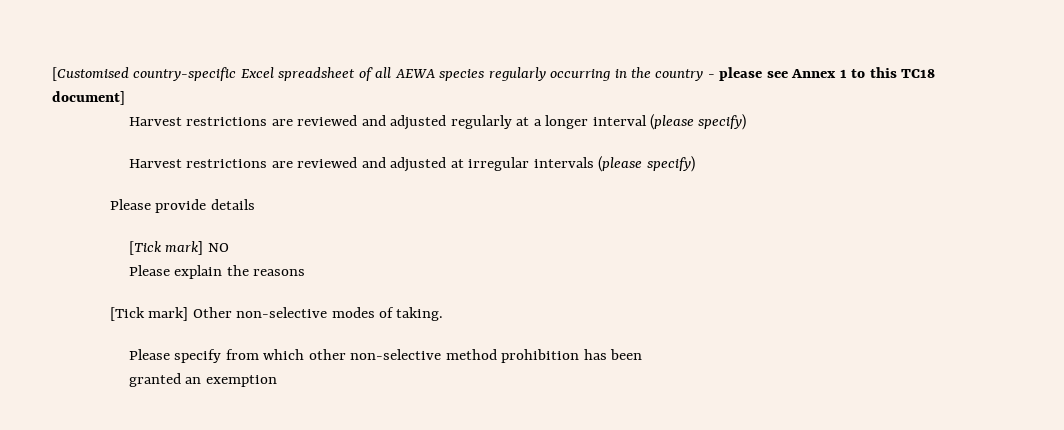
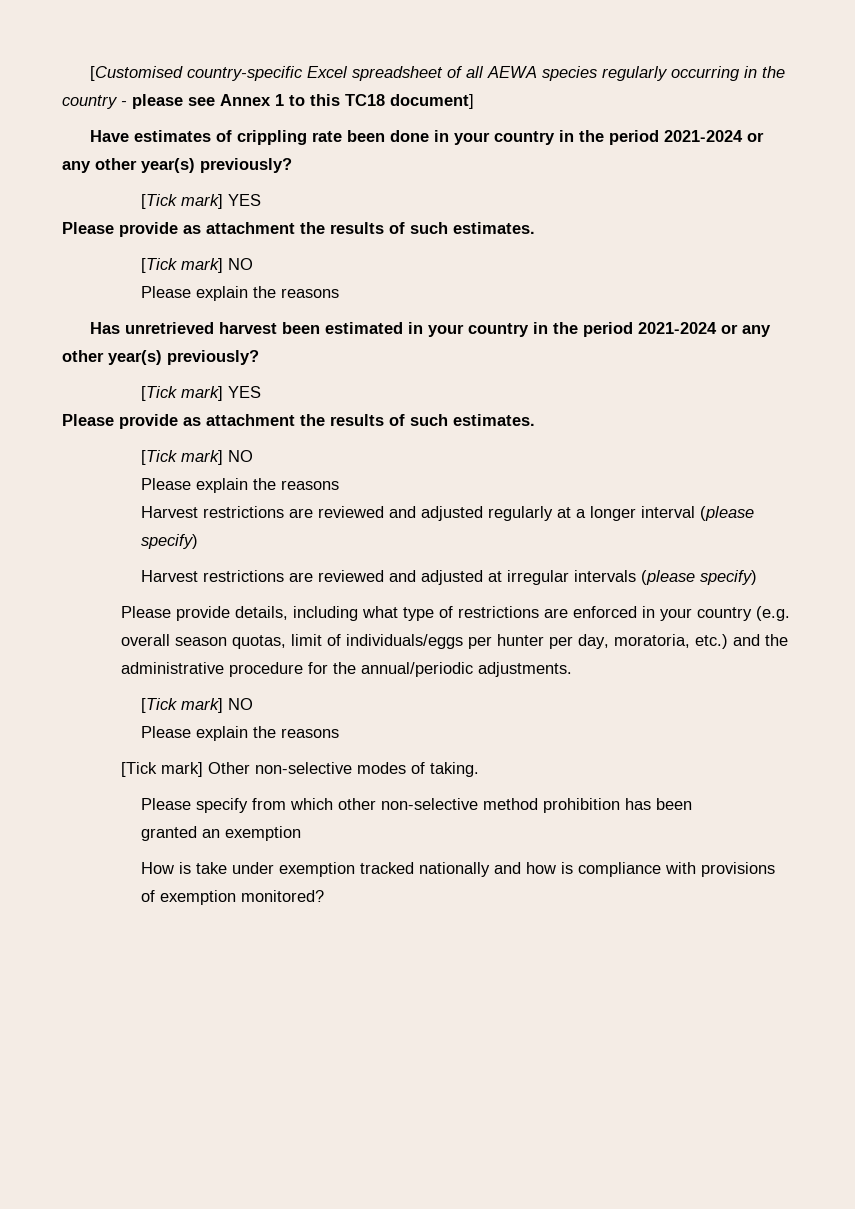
(125, 98) none -> [90,130,765,145] [62,158,292,173] [141,194,262,209] [62,222,535,237] [141,258,254,273] [141,286,340,301] [90,322,772,337] [62,350,259,365] [141,386,262,401] [62,414,535,429] [141,450,254,465] [141,478,340,493] // Have estimates of crippling rate been done in your country in the period 2021-2024 or any other year(s) previously? // [Tick mark] YES // Please provide as attachment the results of such estimates. // [Tick mark] NO // Please explain the reasons // Has unretrieved harvest been estimated in your country in the period 2021-2024 or any other year(s) previously? // [Tick mark] YES // Please provide as attachment the results of such estimates. // [Tick mark] NO // Please explain the reasons
[210,199,255,210] details -> [235,606,791,621] [121,634,789,649] [121,662,573,677] details, including what type of restrictions are enforced in your country (e.g. overall season quotas, limit of individuals/eggs per hunter per day, moratoria, etc.) and the administrative procedure for the annual/periodic adjustments.
(277, 381) none -> [141,862,776,877] [141,890,325,905] // How is take under exemption tracked nationally and how is compliance with provisions of exemption monitored?

